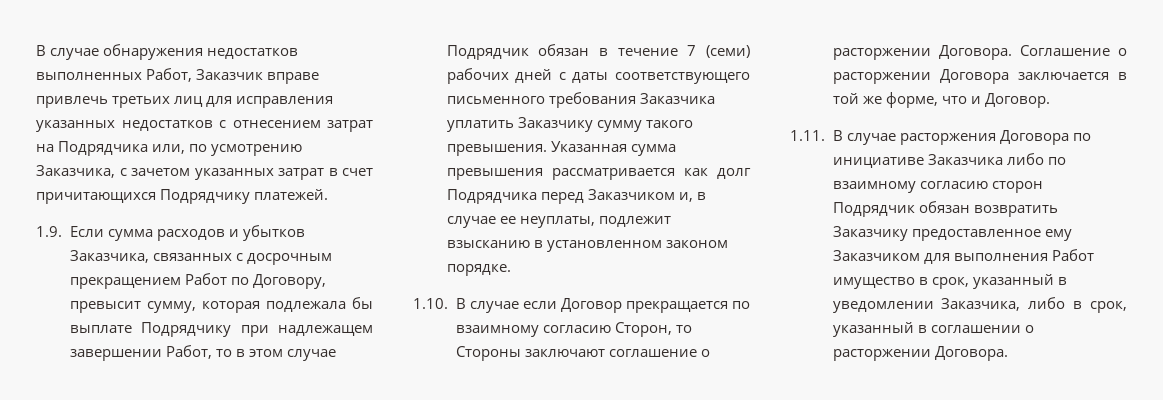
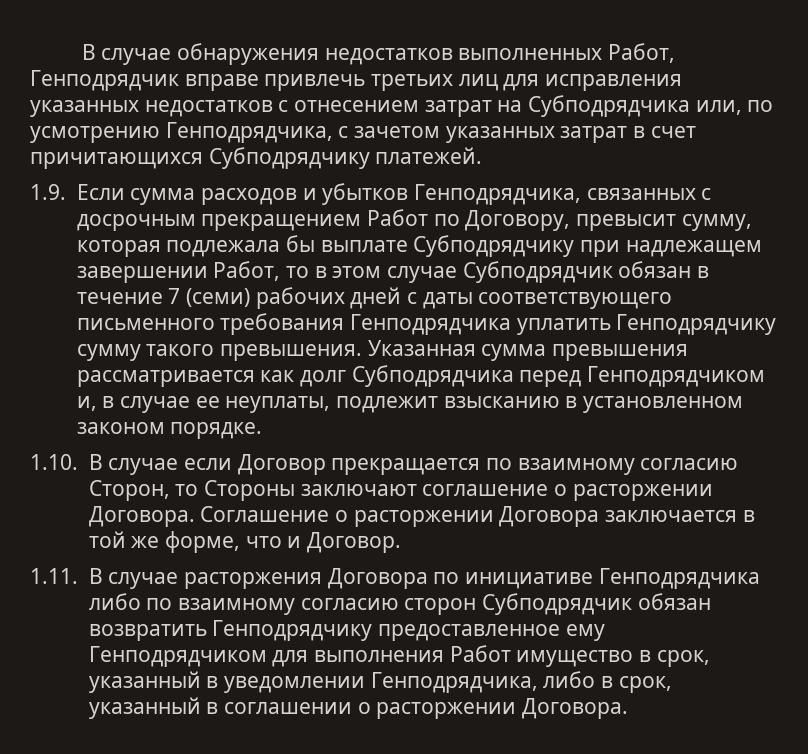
[196,69,264,80] Заказчик -> [30,70,179,91] Генподрядчик
[58,141,149,156] Подрядчика -> [528,95,691,117] Субподрядчика
[36,165,115,178] Заказчика, -> [165,122,333,143] Генподрядчика,
[160,189,251,204] Подрядчику -> [208,147,370,169] Субподрядчику
[69,250,149,263] Заказчика, -> [413,184,581,205] Генподрядчика,
[141,322,231,337] Подрядчику -> [413,235,575,257] Субподрядчику
[446,45,529,60] Подрядчик -> [462,261,613,283] Субподрядчик
[639,93,715,104] [446,117,593,132] Заказчика уплатить Заказчику -> [349,314,777,335] Генподрядчика уплатить Генподрядчику
[446,189,675,204] Подрядчика перед Заказчиком -> [351,365,765,387] Субподрядчика перед Генподрядчиком
[927,154,1003,165] Заказчика -> [598,568,760,589] Генподрядчика
[832,202,915,217] Подрядчик -> [481,593,632,615] Субподрядчик
[832,226,908,241] Заказчику -> [212,620,373,641] Генподрядчику
[832,250,920,261] Заказчиком -> [88,646,267,667] Генподрядчиком
[941,298,1021,311] Заказчика, -> [370,672,538,693] Генподрядчика,

